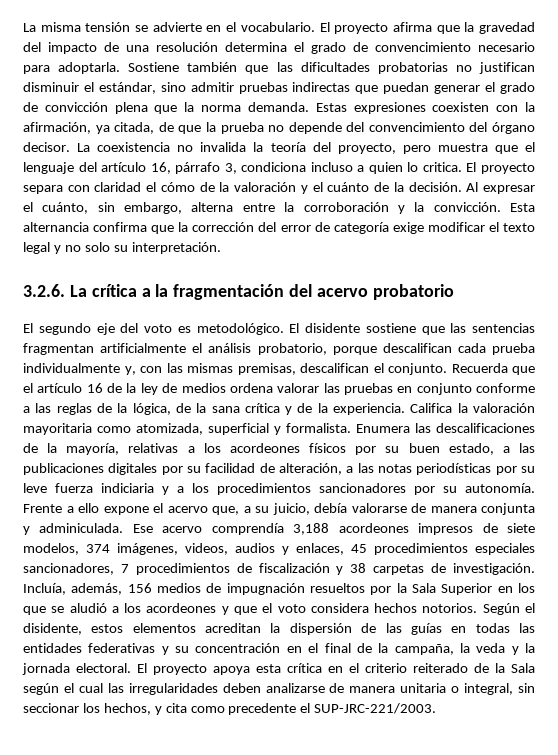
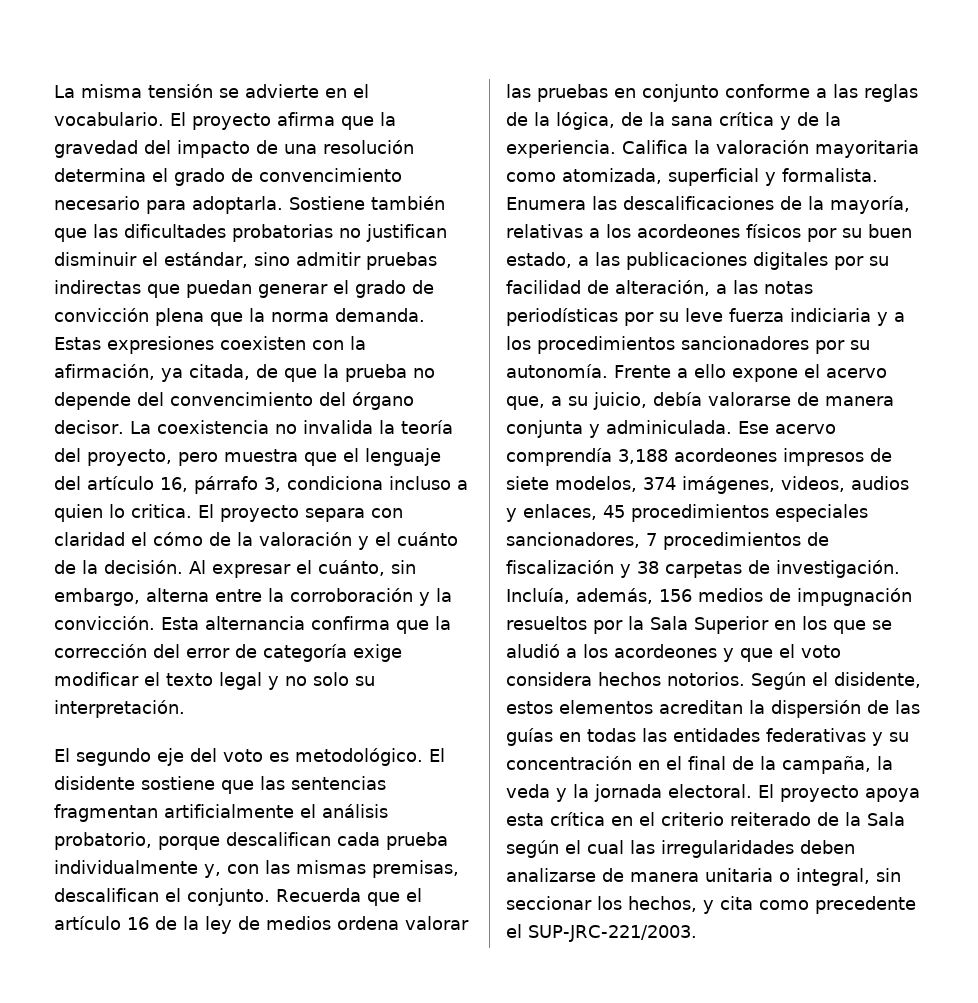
[23,284,454,300] // 3.2.6. La crítica a la fragmentación del acervo probatorio -> (185, 709) none

